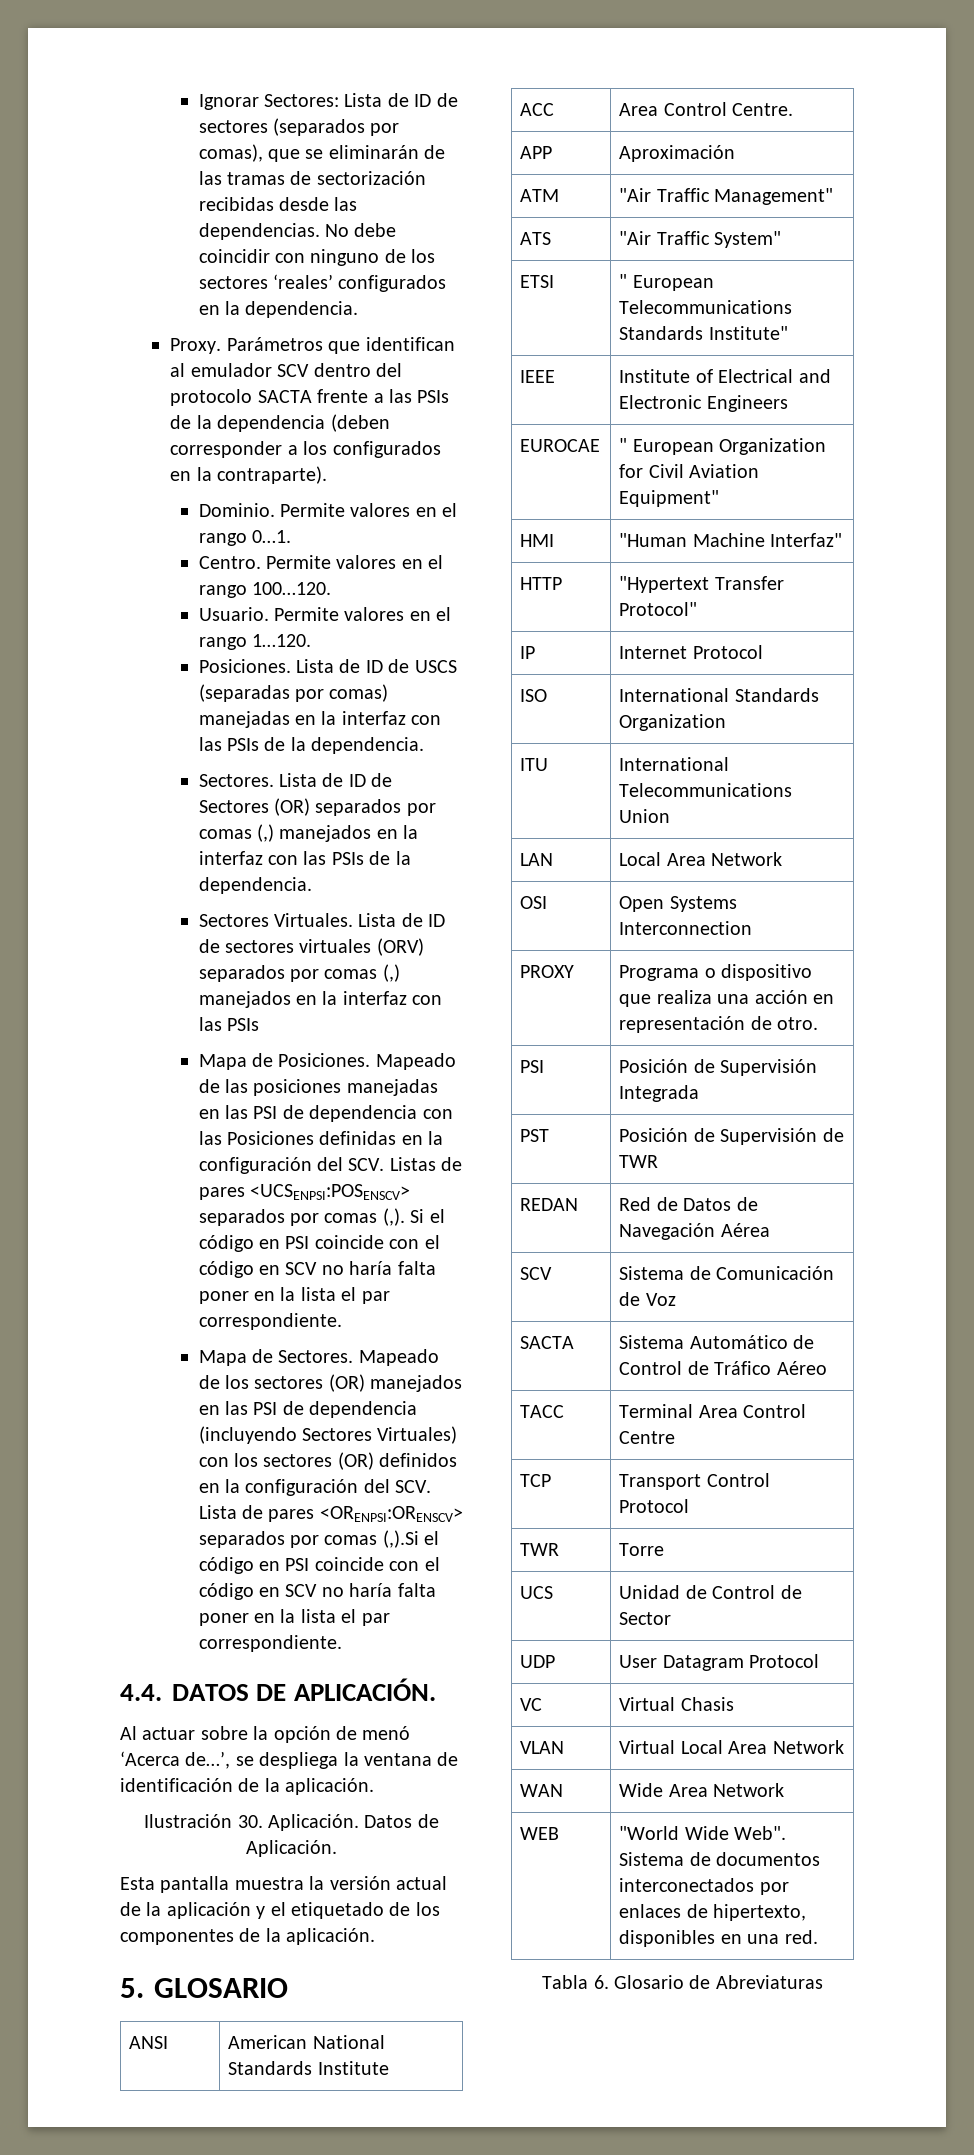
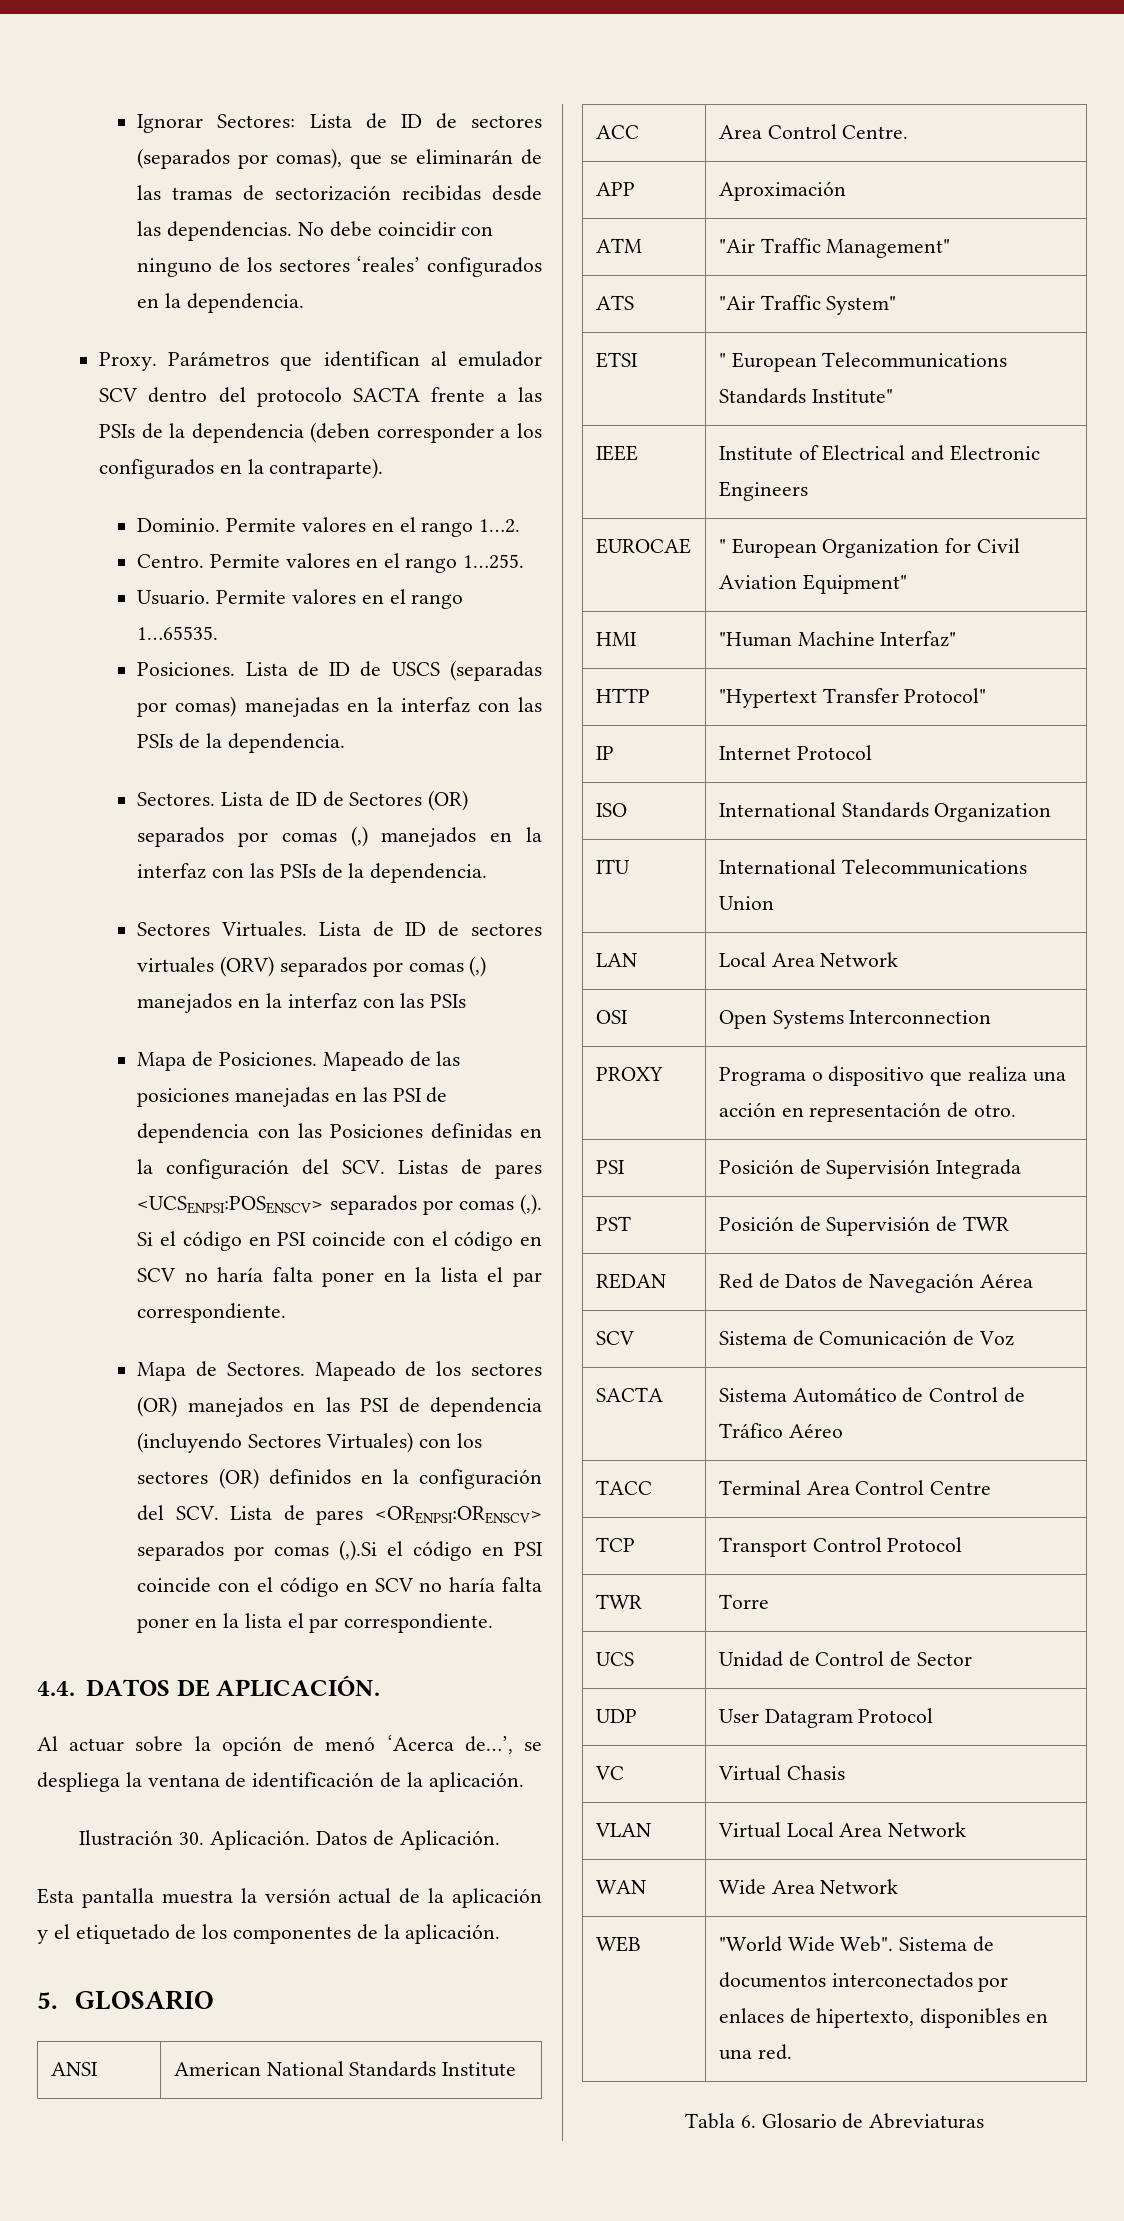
[252,530,292,543] 0…1. -> [479,519,521,533] 1…2.
[252,582,332,595] 100…120. -> [463,554,525,569] 1…255.
[252,634,312,647] 1…120. -> [137,626,219,640] 1…65535.

